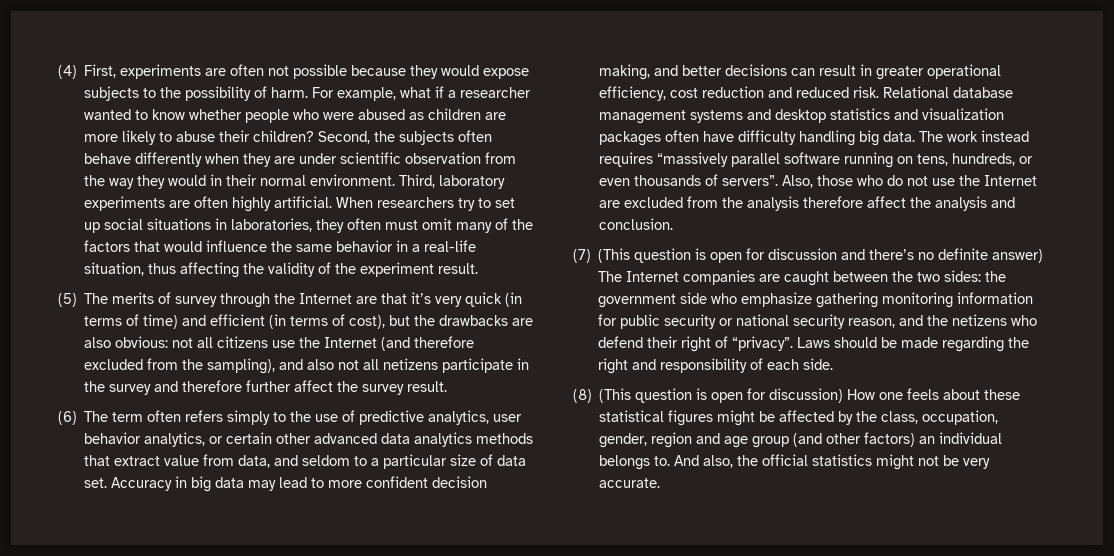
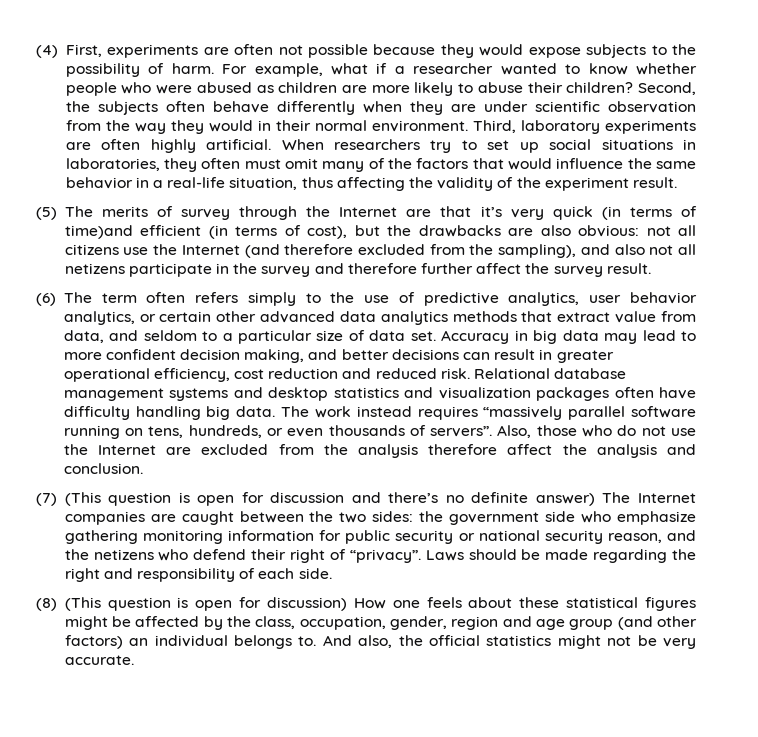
[143,314,207,329] time) and -> [64,225,133,239] time)and

